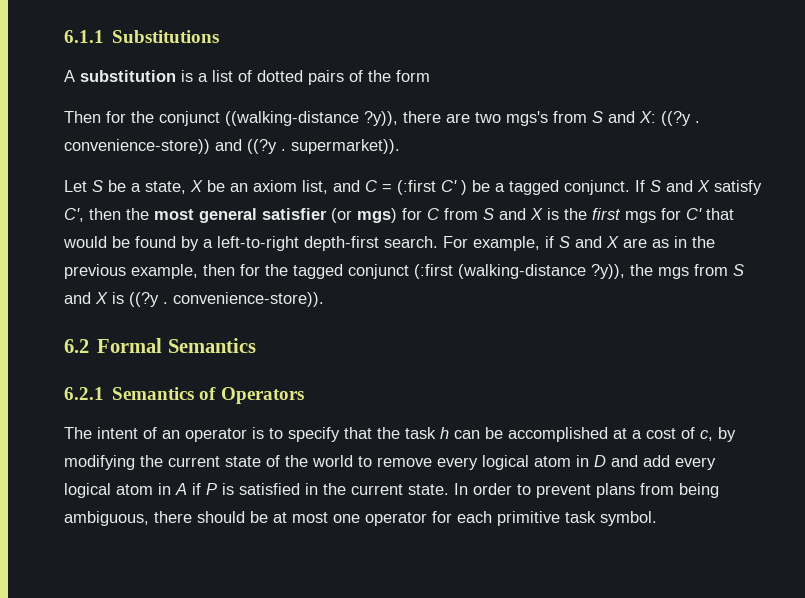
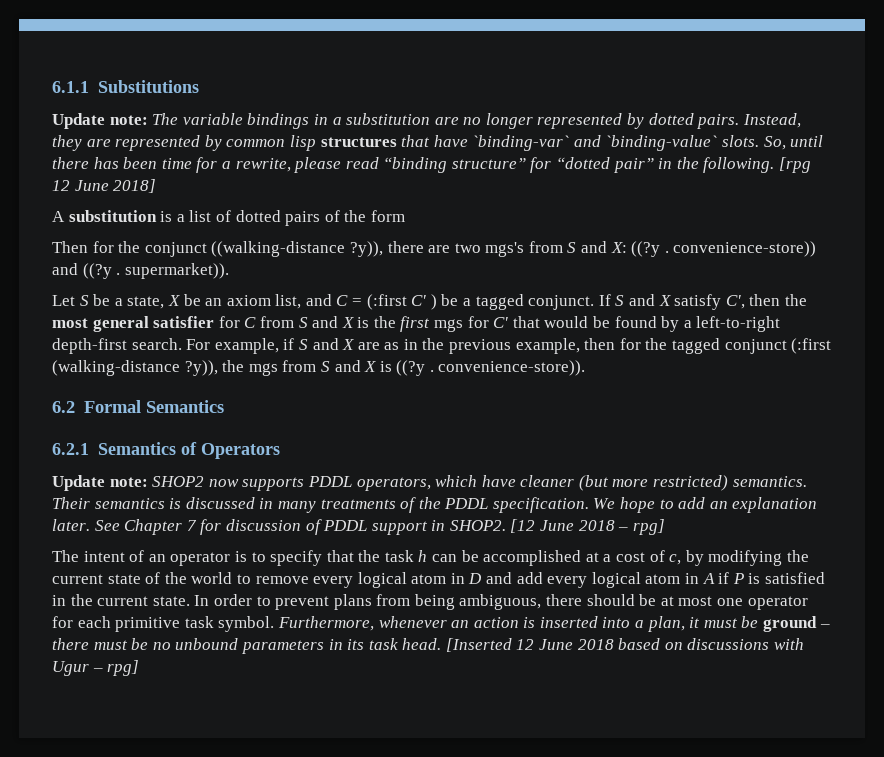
(220, 36) none -> [52,113,801,129] [52,135,824,151] [52,157,812,173] [52,179,157,193] // Update note: The variable bindings in a substitution are no longer represented by dotted pairs. Instead, they are represented by common lisp structures that have `binding-var` and `binding-value` slots. So, until there has been time for a rewrite, please read “binding structure” for “dotted pair” in the following. [rpg 12 June 2018]
[331,208,397,223] (or mgs) -> (215, 322) none
(304, 395) none -> [52,475,807,491] [52,497,818,513] [52,519,665,535] // Update note: SHOP2 now supports PDDL operators, which have cleaner (but more restricted) semantics. Their semantics is discussed in many treatments of the PDDL specification. We hope to add an explanation later. See Chapter 7 for discussion of PDDL support in SHOP2. [12 June 2018 – rpg]
(657, 518) none -> [277,616,830,632] [52,638,805,654] [52,660,140,676] Furthermore, whenever an action is inserted into a plan, it must be ground – there must be no unbound parameters in its task head. [Inserted 12 June 2018 based on discussions with Ugur – rpg]

